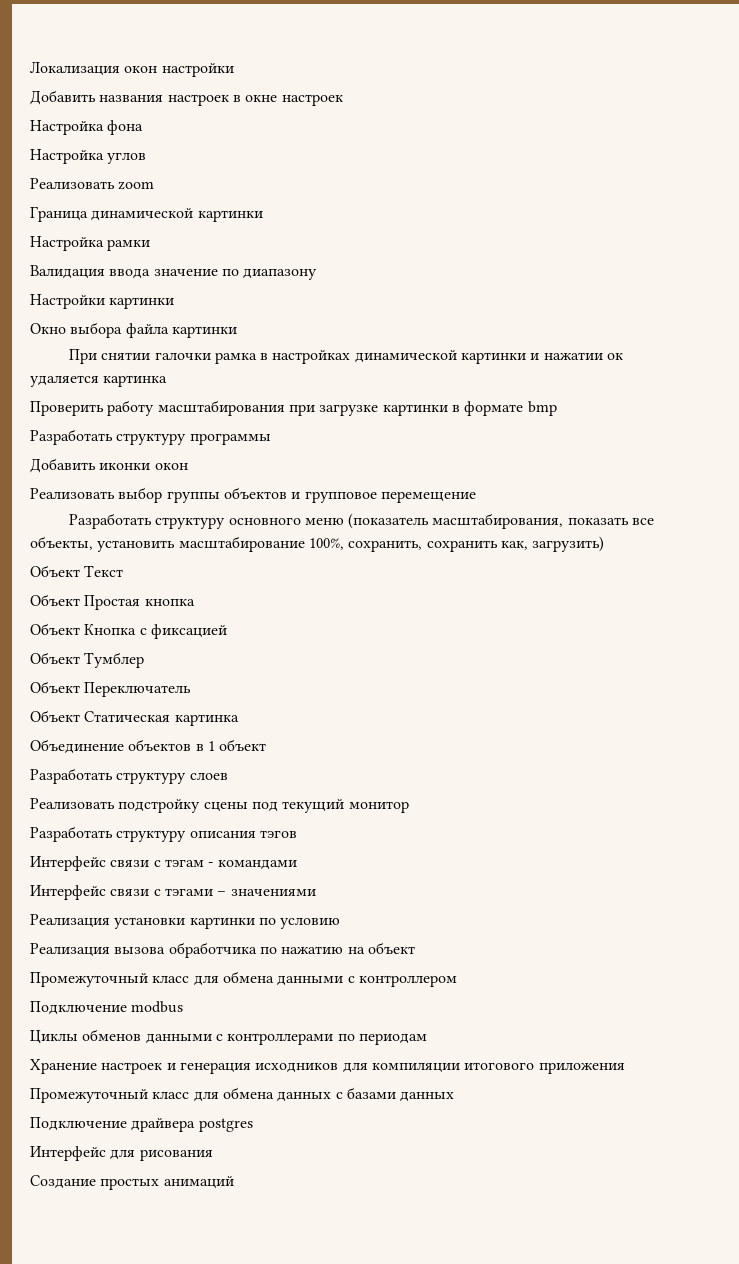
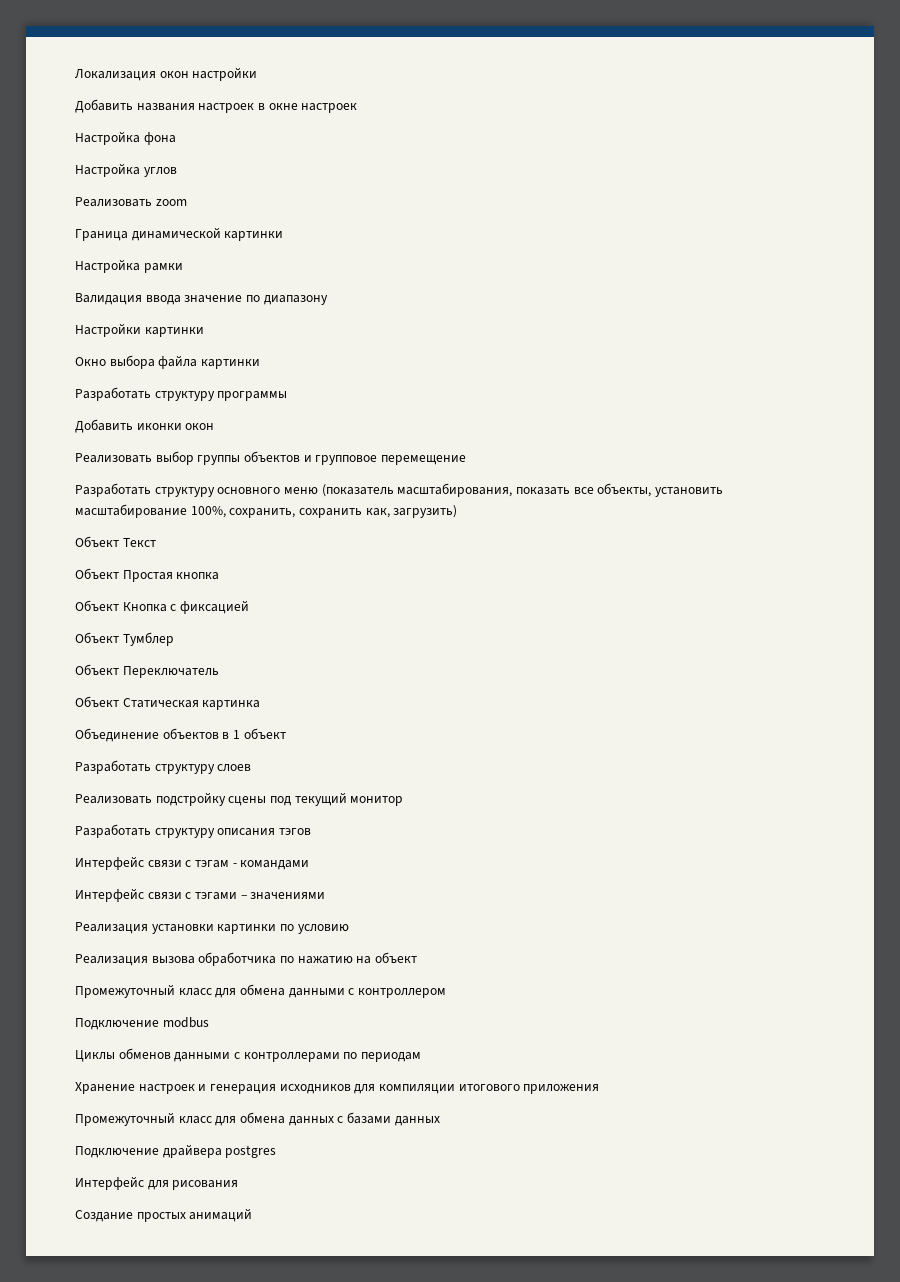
[68,349,624,364] [30,375,168,387] [30,400,557,416] // При снятии галочки рамка в настройках динамической картинки и нажатии ок удаляется картинка // Проверить работу масштабирования при загрузке картинки в формате bmp -> (260, 364) none

